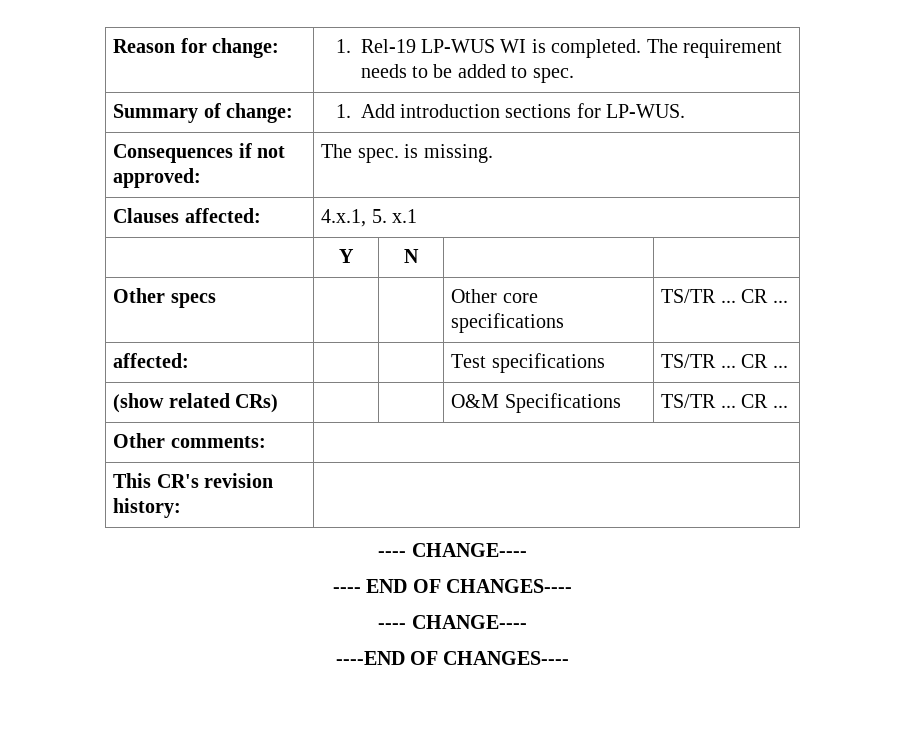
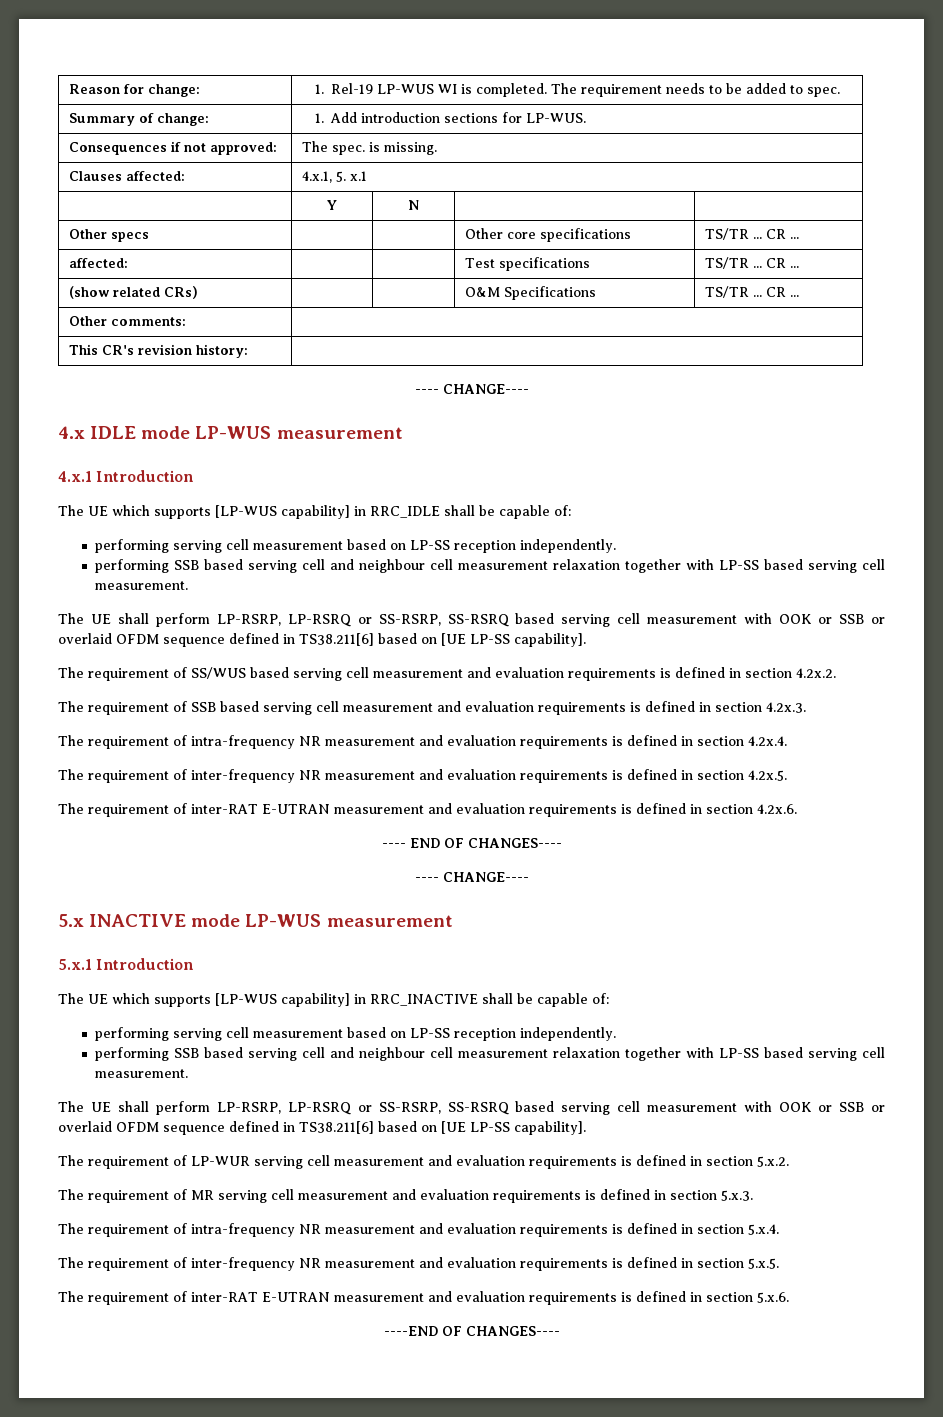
(527, 550) none -> [58,426,403,439] [58,470,195,482] [58,505,571,519] [94,539,616,553] [94,559,886,573] [94,581,188,590] [58,613,886,627] [58,633,586,647] [58,667,836,681] [58,701,806,715] [58,735,787,749] [58,769,787,783] [58,803,797,817] // 4.x IDLE mode LP-WUS measurement // 4.x.1 Introduction // The UE which supports [LP-WUS capability] in RRC_IDLE shall be capable of: // performing serving cell measurement based on LP-SS reception independently. // performing SSB based serving cell and neighbour cell measurement relaxation together with LP-SS based serving cell measurement. // The UE shall perform LP-RSRP, LP-RSRQ or SS-RSRP, SS-RSRQ based serving cell measurement with OOK or SSB or overlaid OFDM sequence defined in TS38.211[6] based on [UE LP-SS capability]. // The requirement of SS/WUS based serving cell measurement and evaluation requirements is defined in section 4.2x.2. // The requirement of SSB based serving cell measurement and evaluation requirements is defined in section 4.2x.3. // The requirement of intra-frequency NR measurement and evaluation requirements is defined in section 4.2x.4. // The requirement of inter-frequency NR measurement and evaluation requirements is defined in section 4.2x.5. // The requirement of inter-RAT E-UTRAN measurement and evaluation requirements is defined in section 4.2x.6.
(527, 622) none -> [58,914,453,927] [58,958,195,970] [58,993,609,1007] [94,1027,616,1041] [94,1047,886,1061] [94,1069,188,1078] [58,1101,886,1115] [58,1121,586,1135] [58,1155,789,1169] [58,1189,753,1203] [58,1223,779,1237] [58,1257,779,1271] [58,1291,789,1305] // 5.x INACTIVE mode LP-WUS measurement // 5.x.1 Introduction // The UE which supports [LP-WUS capability] in RRC_INACTIVE shall be capable of: // performing serving cell measurement based on LP-SS reception independently. // performing SSB based serving cell and neighbour cell measurement relaxation together with LP-SS based serving cell measurement. // The UE shall perform LP-RSRP, LP-RSRQ or SS-RSRP, SS-RSRQ based serving cell measurement with OOK or SSB or overlaid OFDM sequence defined in TS38.211[6] based on [UE LP-SS capability]. // The requirement of LP-WUR serving cell measurement and evaluation requirements is defined in section 5.x.2. // The requirement of MR serving cell measurement and evaluation requirements is defined in section 5.x.3. // The requirement of intra-frequency NR measurement and evaluation requirements is defined in section 5.x.4. // The requirement of inter-frequency NR measurement and evaluation requirements is defined in section 5.x.5. // The requirement of inter-RAT E-UTRAN measurement and evaluation requirements is defined in section 5.x.6.

